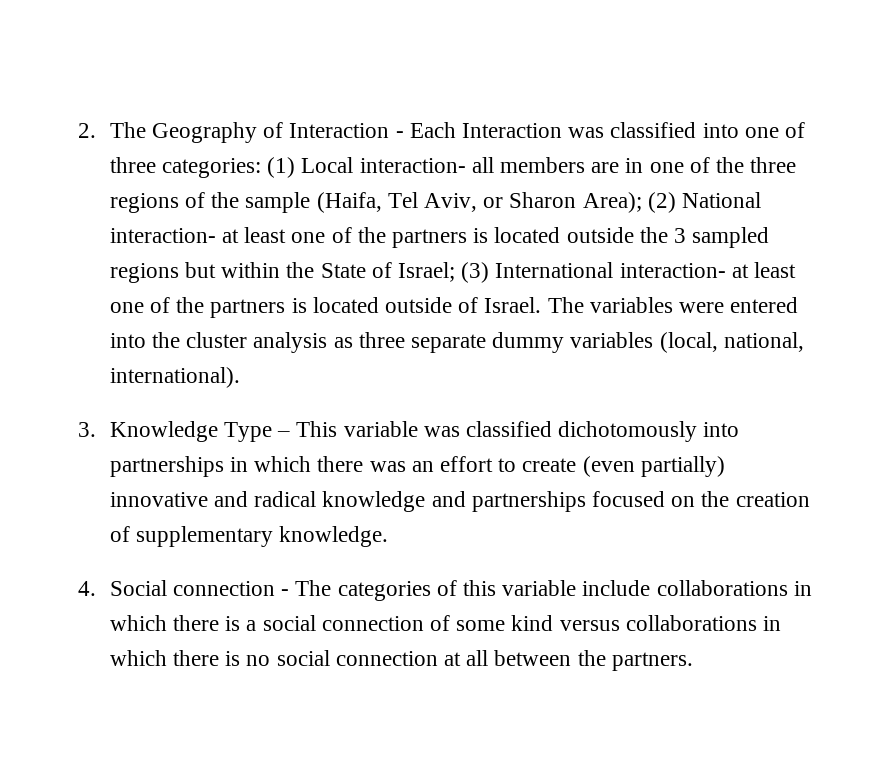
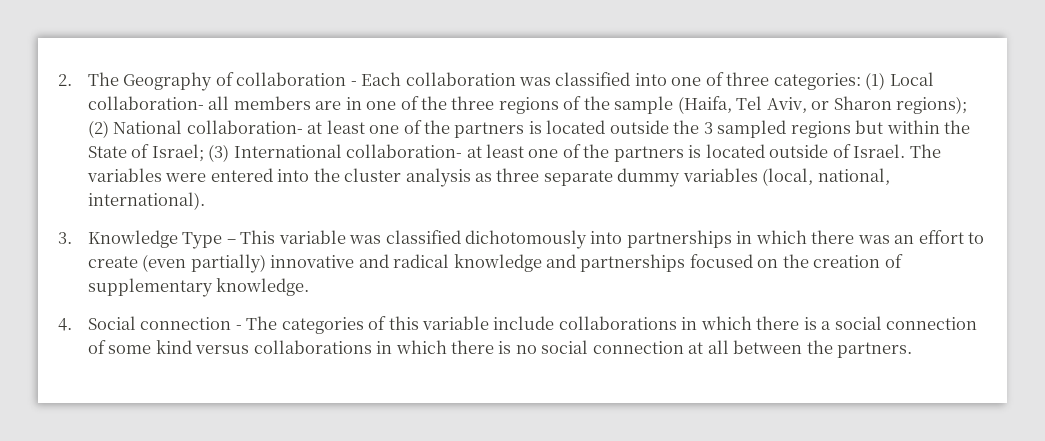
[289,123,390,138] Interaction -> [236,72,347,86] collaboration
[461,123,562,138] Interaction -> [405,72,516,86] collaboration
[359,158,466,173] interaction- -> [87,96,204,110] collaboration-
[582,192,642,213] Area); -> [896,96,968,114] regions);
[109,228,216,243] interaction- -> [186,120,303,134] collaboration-
[619,263,726,278] interaction- -> [346,144,463,158] collaboration-

